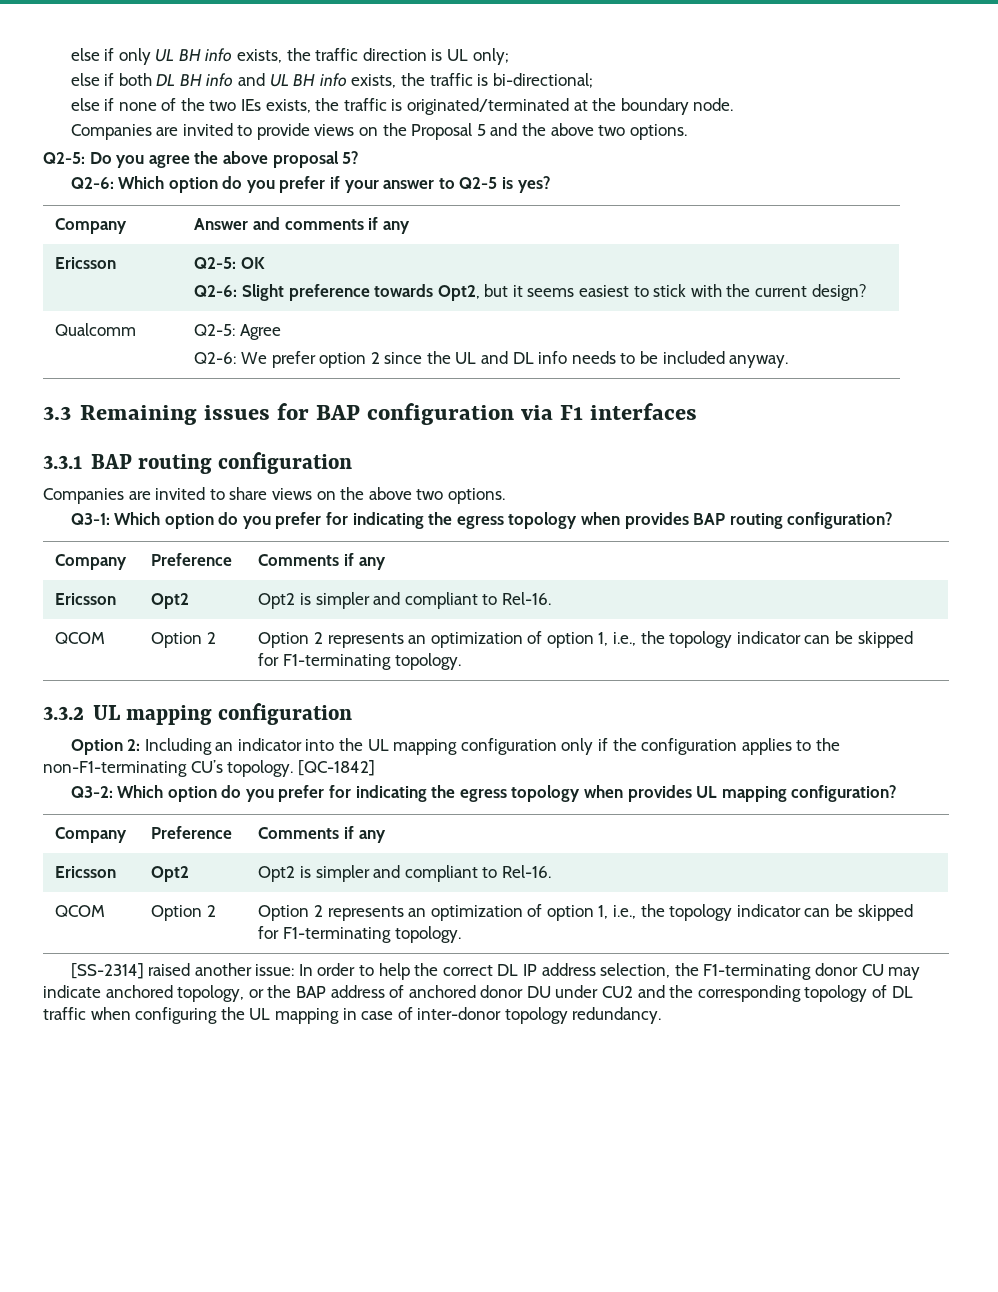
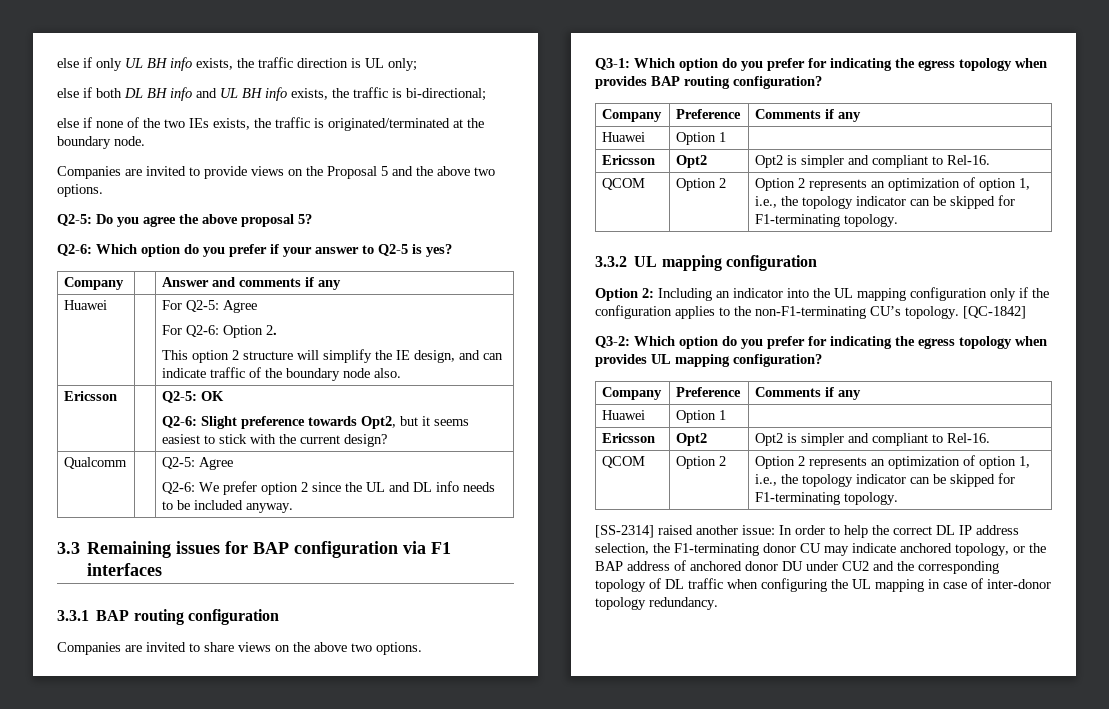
(410, 227) none -> [64,300,108,310] [162,300,258,313] [162,325,278,338] [162,349,504,363] [162,367,402,381] // Huawei | | For Q2-5: Agree // For Q2-6: Option 2. // This option 2 structure will simplify the IE design, and can indicate traffic of the boundary node also.
(386, 563) none -> [602,132,646,142] [676,132,727,145] // Huawei | Option 1 |
(386, 836) none -> [602,410,646,420] [676,410,727,423] // Huawei | Option 1 |

